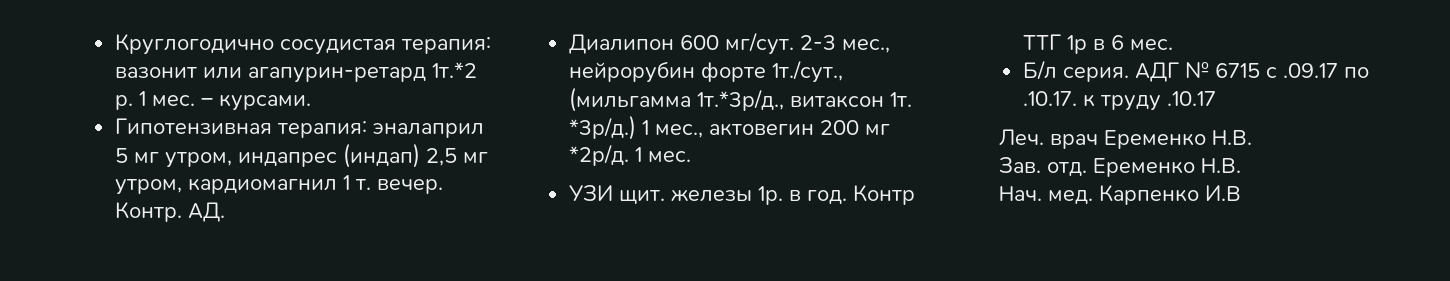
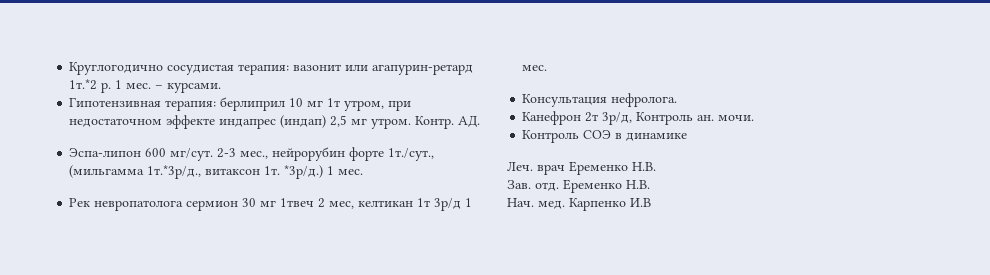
[373,123,485,138] [115,143,489,168] [115,175,444,195] эналаприл 5 мг утром, индапрес (индап) 2,5 мг утром, кардиомагнил 1 т. вечер. -> [220,97,412,111] [69,115,412,129] берлиприл 10 мг 1т утром, при недостаточном эффекте индапрес (индап) 2,5 мг утром.
[569,34,675,54] Диалипон -> [69,148,142,157] Эспа-липон
[655,120,891,138] [569,144,692,166] [569,184,916,205] [1023,34,1174,54] [1023,60,1370,82] [1023,91,1217,111] мес., актовегин 200 мг *2р/д. 1 мес. // УЗИ щит. железы 1р. в год. Контр ТТГ 1р в 6 мес. // Б/л серия. АДГ № 6715 с .09.17 по .10.17. к труду .10.17 -> [338,169,364,175] [69,198,473,211] [522,65,548,71] [522,93,678,107] [522,111,755,125] [522,130,688,143] мес. // Рек невропатолога сермион 30 мг 1твеч 2 мес, келтикан 1т 3р/д 1 мес. // Консультация нефролога. // Канефрон 2т 3р/д, Контроль ан. мочи. // Контроль СОЭ в динамике

